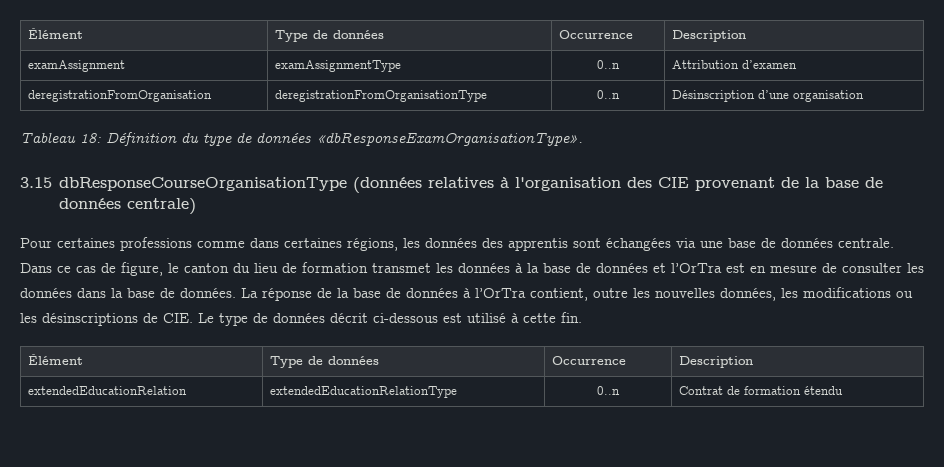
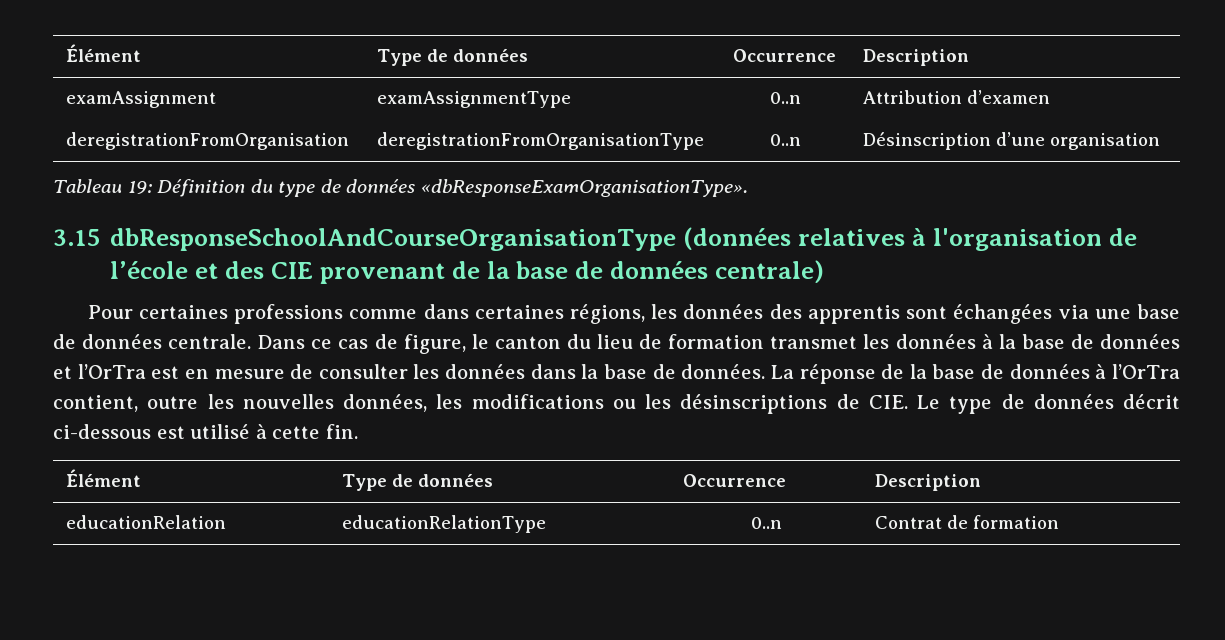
[80,133,101,143] 18: -> [127,181,152,194] 19:
[59,177,348,191] dbResponseCourseOrganisationType -> [110,228,677,251] dbResponseSchoolAndCourseOrganisationType
(622, 184) none -> [1108,228,1137,246] [110,261,219,279] de l’école et
[28,386,188,395] [270,386,458,398] extendedEducationRelation | extendedEducationRelationType -> [65,515,226,529] [341,515,546,533] educationRelation | educationRelationType
[804,386,844,395] étendu -> (1059, 522) none

